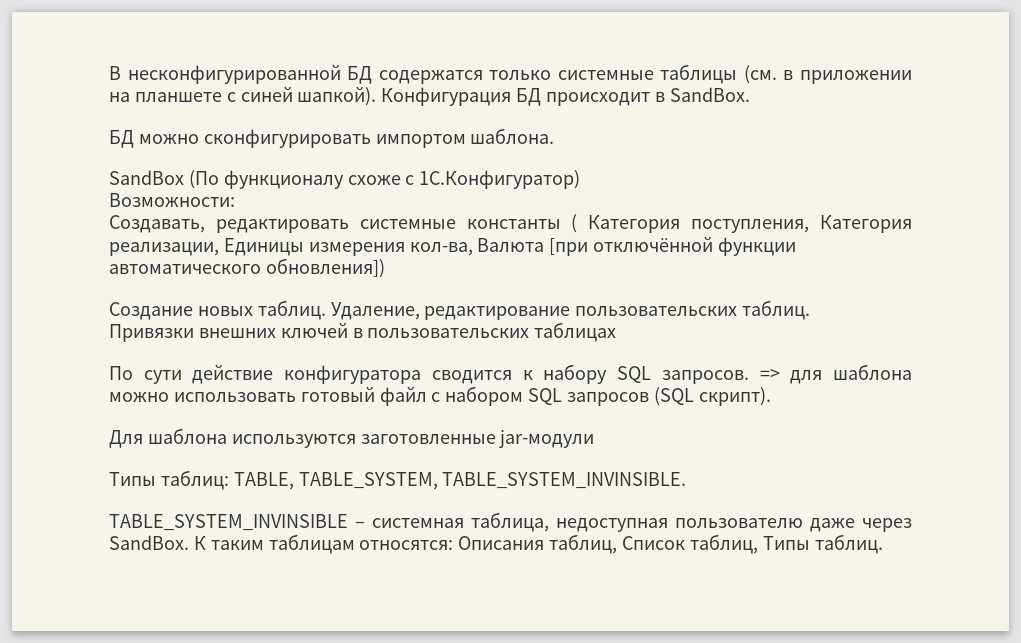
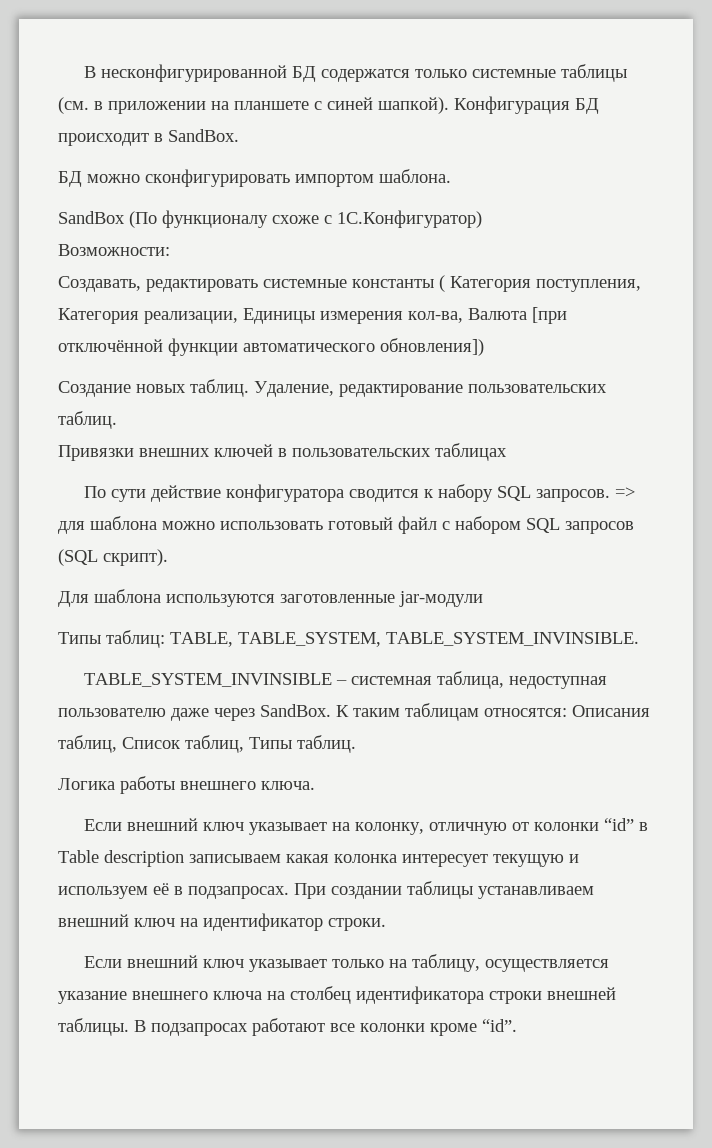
(883, 544) none -> [58,776,315,794] [84,818,649,835] [58,850,579,867] [58,881,594,899] [58,913,386,931] [84,954,610,972] [58,986,616,1004] [58,1018,517,1036] // Логика работы внешнего ключа. // Если внешний ключ указывает на колонку, отличную от колонки “id” в Table description записываем какая колонка интересует текущую и используем её в подзапросах. При создании таблицы устанавливаем внешний ключ на идентификатор строки. // Если внешний ключ указывает только на таблицу, осуществляется указание внешнего ключа на столбец идентификатора строки внешней таблицы. В подзапросах работают все колонки кроме “id”.

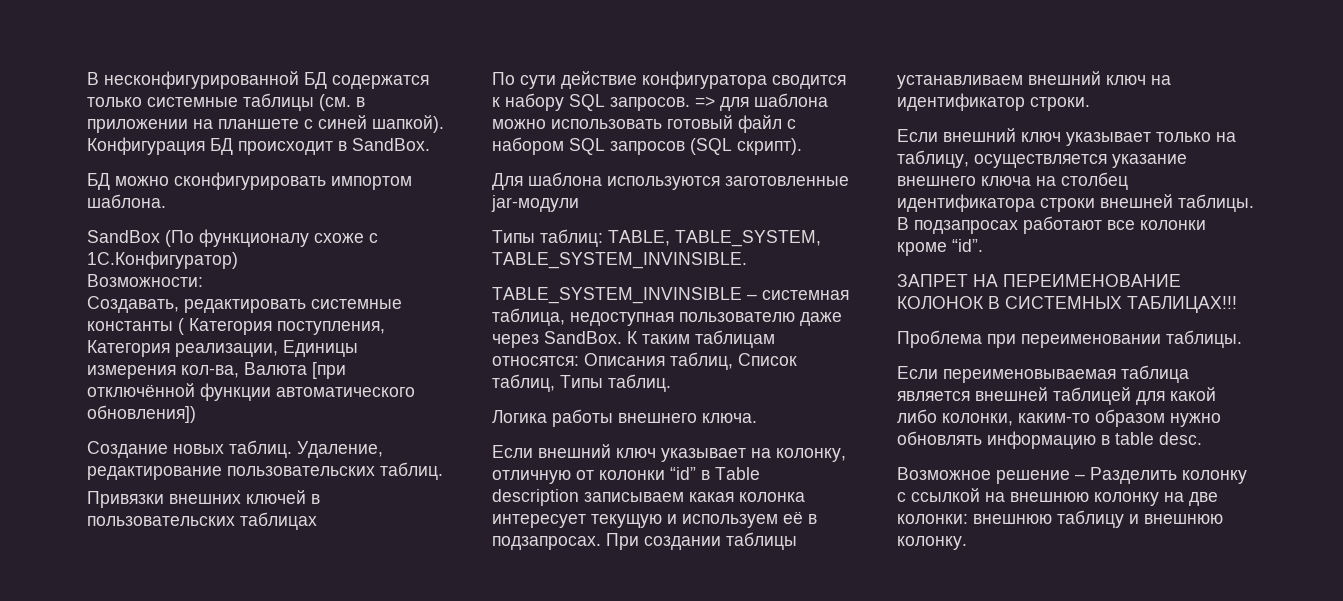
(517, 1025) none -> [897,274,1181,287] [897,296,1237,313] [897,330,1242,348] [897,365,1189,383] [897,387,1216,405] [897,409,1221,427] [897,431,1202,449] [897,467,1247,484] [897,488,1218,506] [897,510,1223,528] [897,536,967,550] // ЗАПРЕТ НА ПЕРЕИМЕНОВАНИЕ КОЛОНОК В СИСТЕМНЫХ ТАБЛИЦАХ!!! // Проблема при переименовании таблицы. // Если переименовываемая таблица является внешней таблицей для какой либо колонки, каким-то образом нужно обновлять информацию в table desc. // Возможное решение – Разделить колонку с ссылкой на внешнюю колонку на две колонки: внешнюю таблицу и внешнюю колонку.

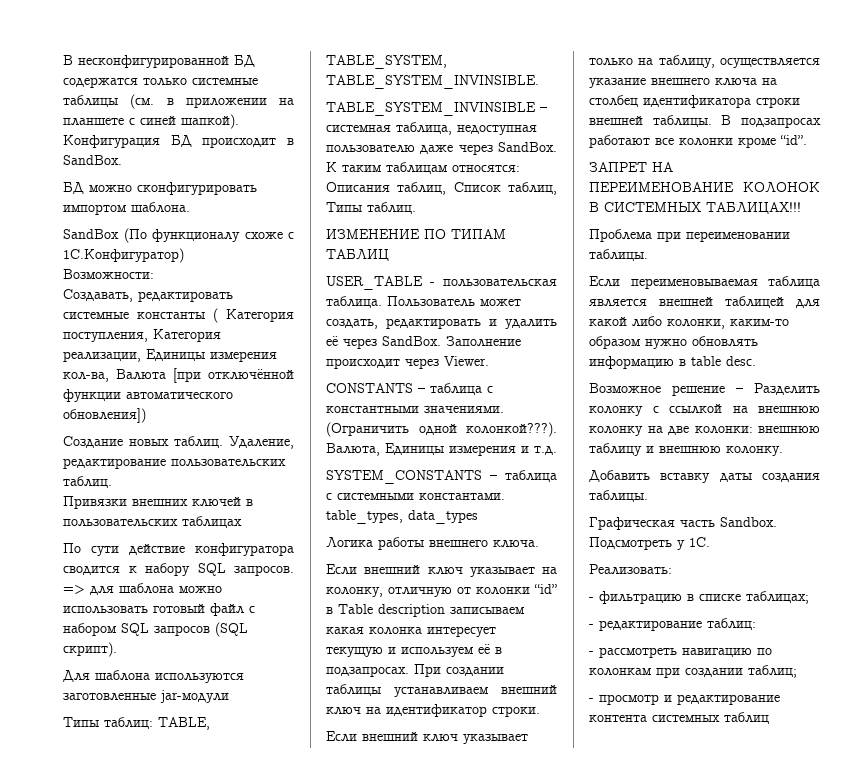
(671, 383) none -> [326,229,506,239] [326,249,389,261] [326,276,557,290] [326,296,521,308] [326,318,557,329] [326,336,521,349] [326,356,489,369] [326,383,493,395] [326,406,504,413] [326,422,557,437] [326,443,557,456] [326,470,557,484] [326,493,505,500] [326,510,478,524] // ИЗМЕНЕНИЕ ПО ТИПАМ ТАБЛИЦ // USER_TABLE - пользовательская таблица. Пользователь может создать, редактировать и удалить её через SandBox. Заполнение происходит через Viewer. // CONSTANTS – таблица с константными значениями. (Ограничить одной колонкой???). Валюта, Единицы измерения и т.д. // SYSTEM_CONSTANTS – таблица с системными константами. table_types, data_types
(967, 543) none -> [589,470,820,483] [589,490,648,502] [589,517,777,530] [589,537,710,550] [589,564,672,575] [589,591,809,604] [589,618,756,631] [589,647,772,658] [589,665,797,678] [589,694,780,705] [589,712,769,724] // Добавить вставку даты создания таблицы. // Графическая часть Sandbox. Подсмотреть у 1С. // Реализовать: // - фильтрацию в списке таблицах; // - редактирование таблиц: // - рассмотреть навигацию по колонкам при создании таблиц; // - просмотр и редактирование контента системных таблиц

